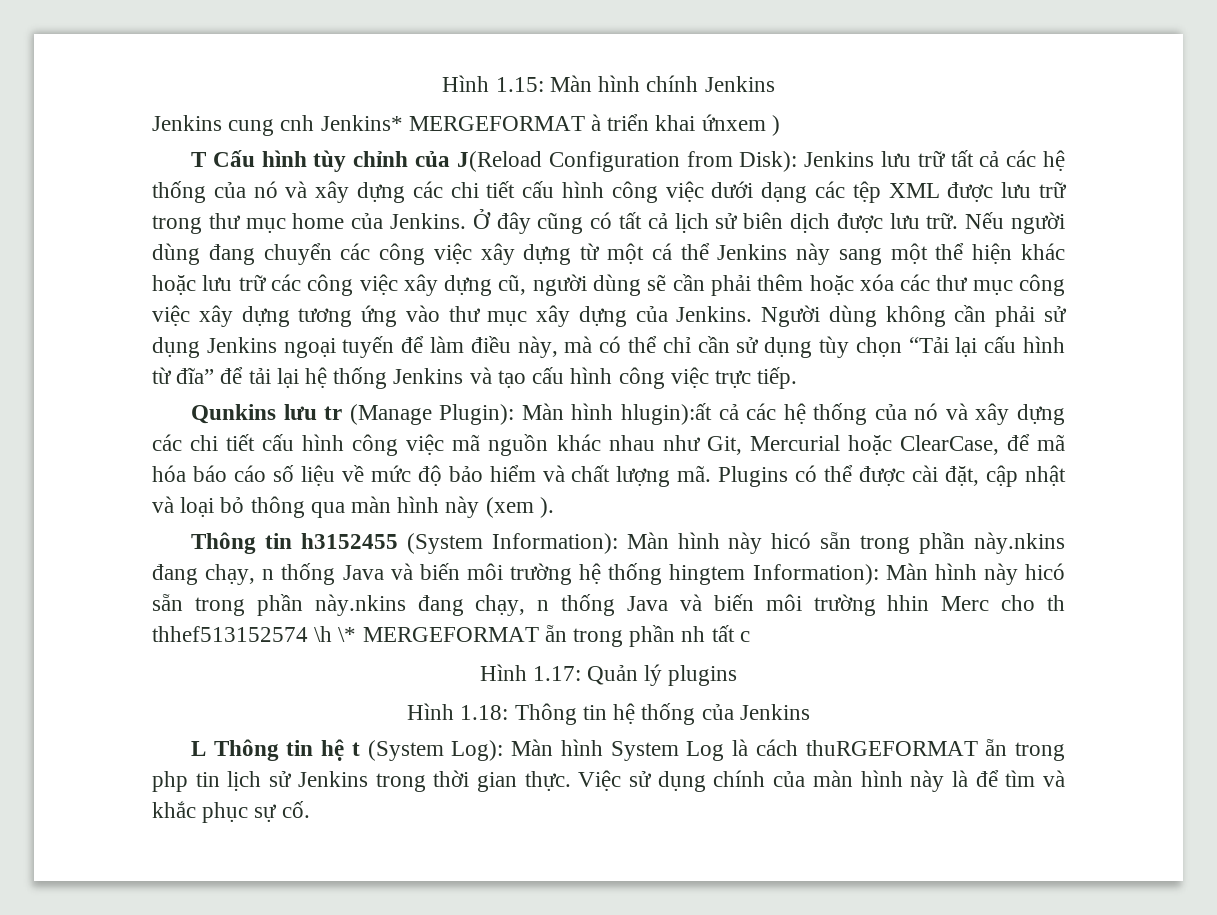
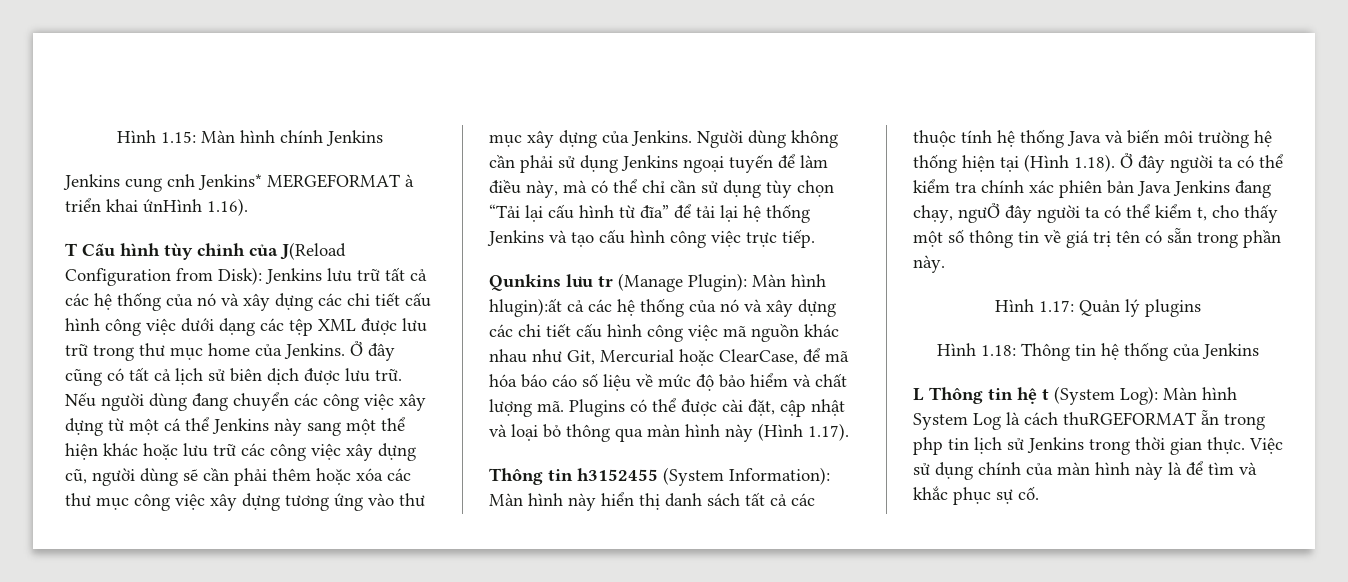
[701,114,780,136] ứnxem ) -> [143,198,248,216] ứnHình 1.16).
[485,497,554,518] (xem ). -> [758,423,849,441] (Hình 1.17).
[771,532,1065,554] [152,564,275,585] hicó sẵn trong phần này.nkins đang chạy, n -> [601,492,815,510] [913,130,1015,147] hiển thị danh sách tất cả các thuộc tính hệ
[669,563,1065,585] [152,594,1065,616] [152,625,750,647] hingtem Information): Màn hình này hicó sẵn trong phần này.nkins đang chạy, n thống Java và biến môi trường hhin Merc cho th thhef513152574 \h \* MERGEFORMAT ẵn trong phần nh tất c -> [962,153,1283,173] [913,179,1271,198] [913,203,1278,223] [913,228,1281,248] [913,255,945,273] hiện tại (Hình 1.18). Ở đây người ta có thể kiểm tra chính xác phiên bản Java Jenkins đang chạy, ngưỞ đây người ta có thể kiểm t, cho thấy một số thông tin về giá trị tên có sẵn trong phần này.

